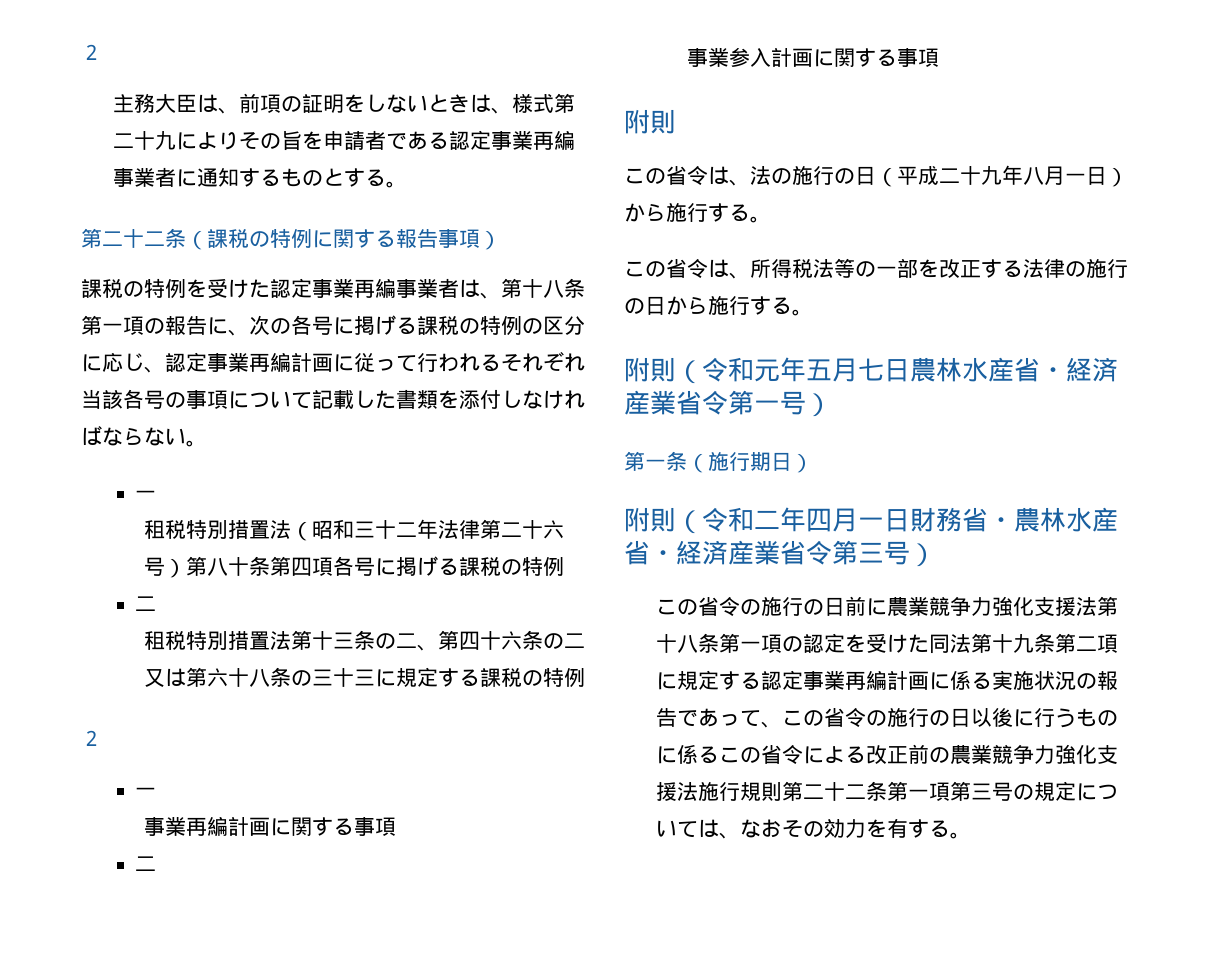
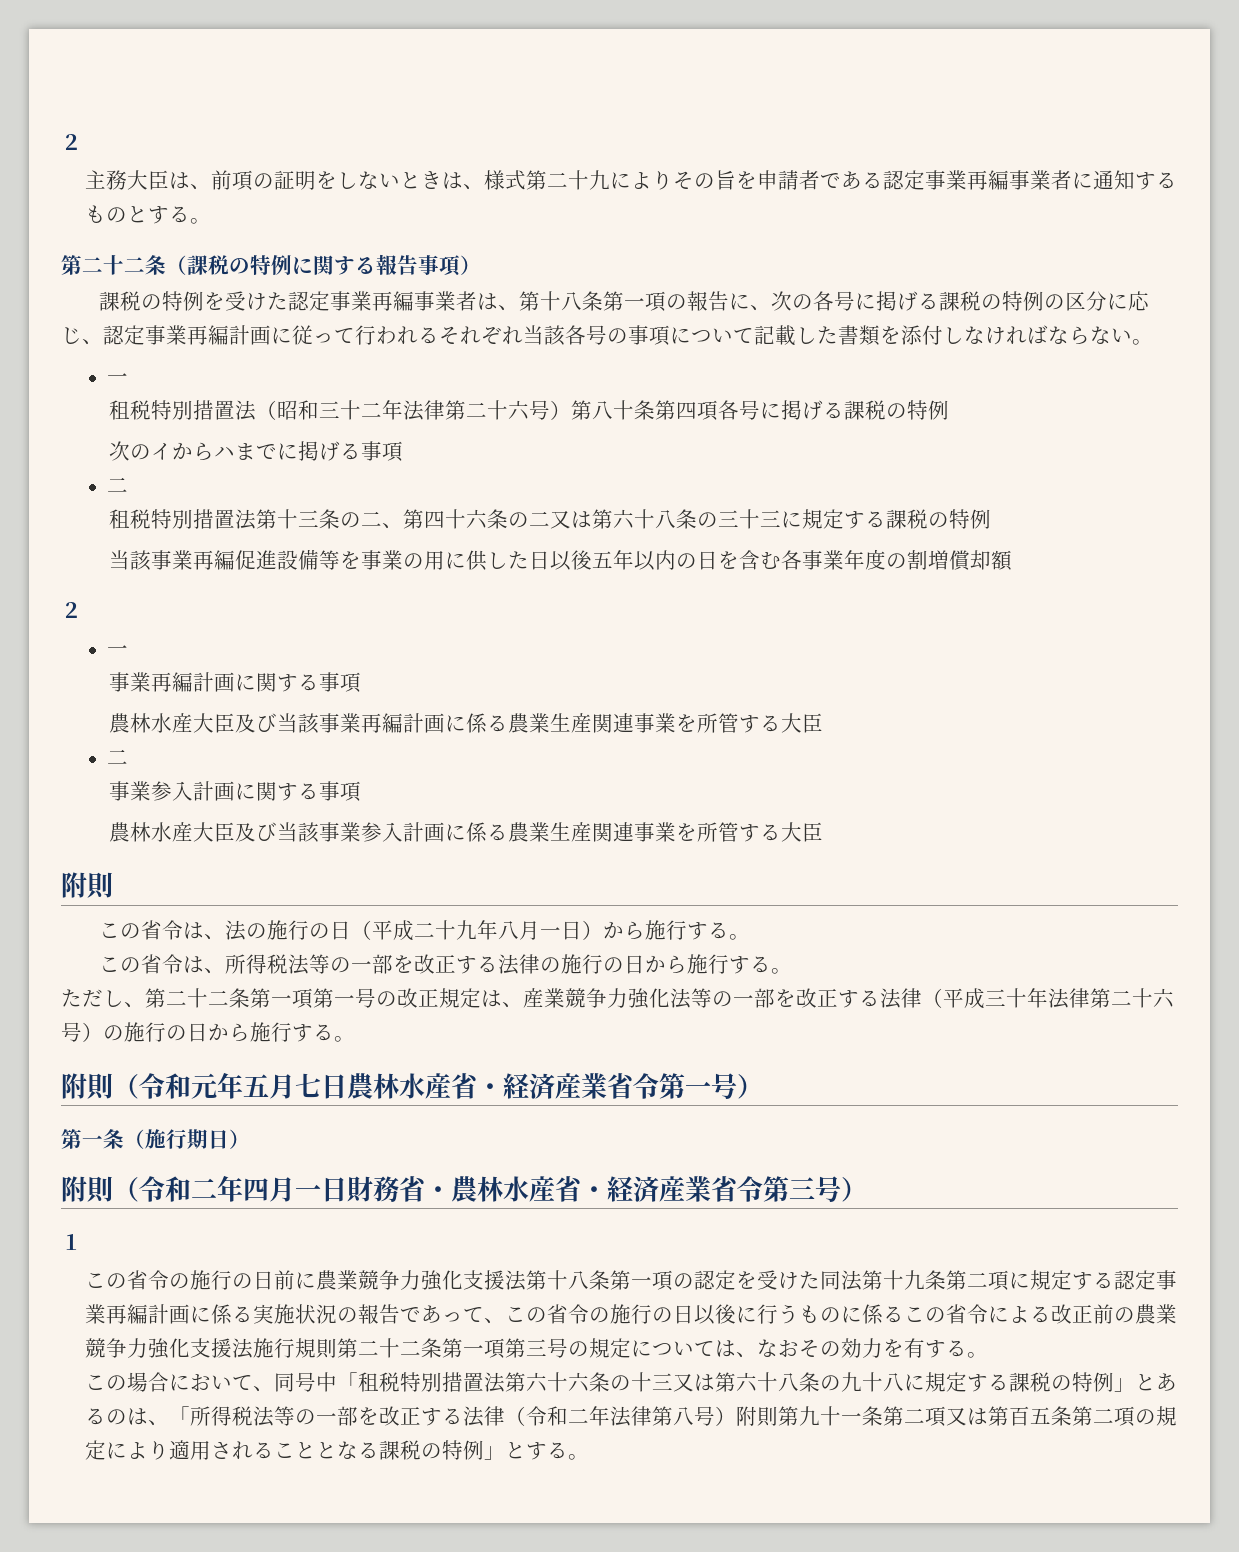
(565, 567) none -> [108,441,403,462] // 次のイからハまでに掲げる事項
(586, 678) none -> [108,549,1012,571] // 当該事業再編促進設備等を事業の用に供した日以後五年以内の日を含む各事業年度の割増償却額
(397, 826) none -> [108,713,823,734] // 農林水産大臣及び当該事業再編計画に係る農業生産関連事業を所管する大臣
(940, 57) none -> [108,822,823,843] // 農林水産大臣及び当該事業参入計画に係る農業生産関連事業を所管する大臣
(813, 312) none -> [61,988,1174,1009] [61,1022,355,1042] // ただし、第二十二条第一項第一号の改正規定は、産業競争力強化法等の一部を改正する法律（平成三十年法律第二十六号）の施行の日から施行する。
(936, 555) none -> [61,1234,82,1250] // １
(971, 835) none -> [84,1372,1177,1393] [84,1406,1177,1427] [84,1440,589,1460] // この場合において、同号中「租税特別措置法第六十六条の十三又は第六十八条の九十八に規定する課税の特例」とあるのは、「所得税法等の一部を改正する法律（令和二年法律第八号）附則第九十一条第二項又は第百五条第二項の規定により適用されることとなる課税の特例」とする。

